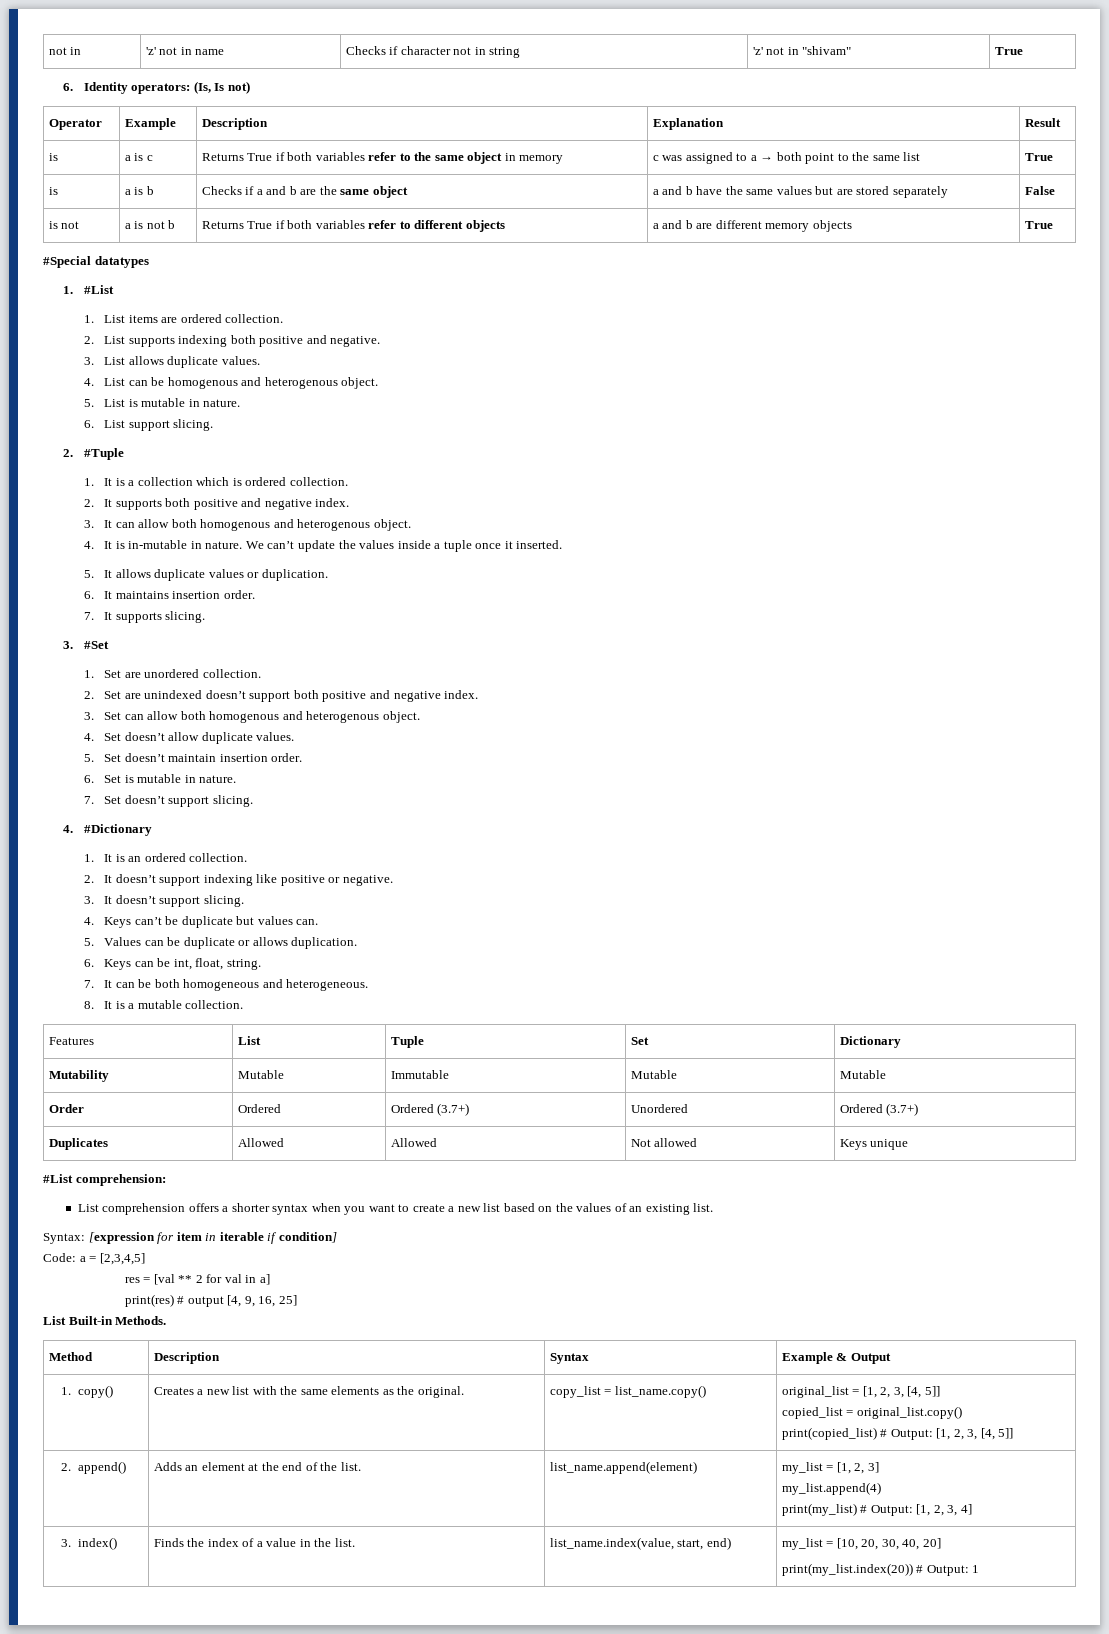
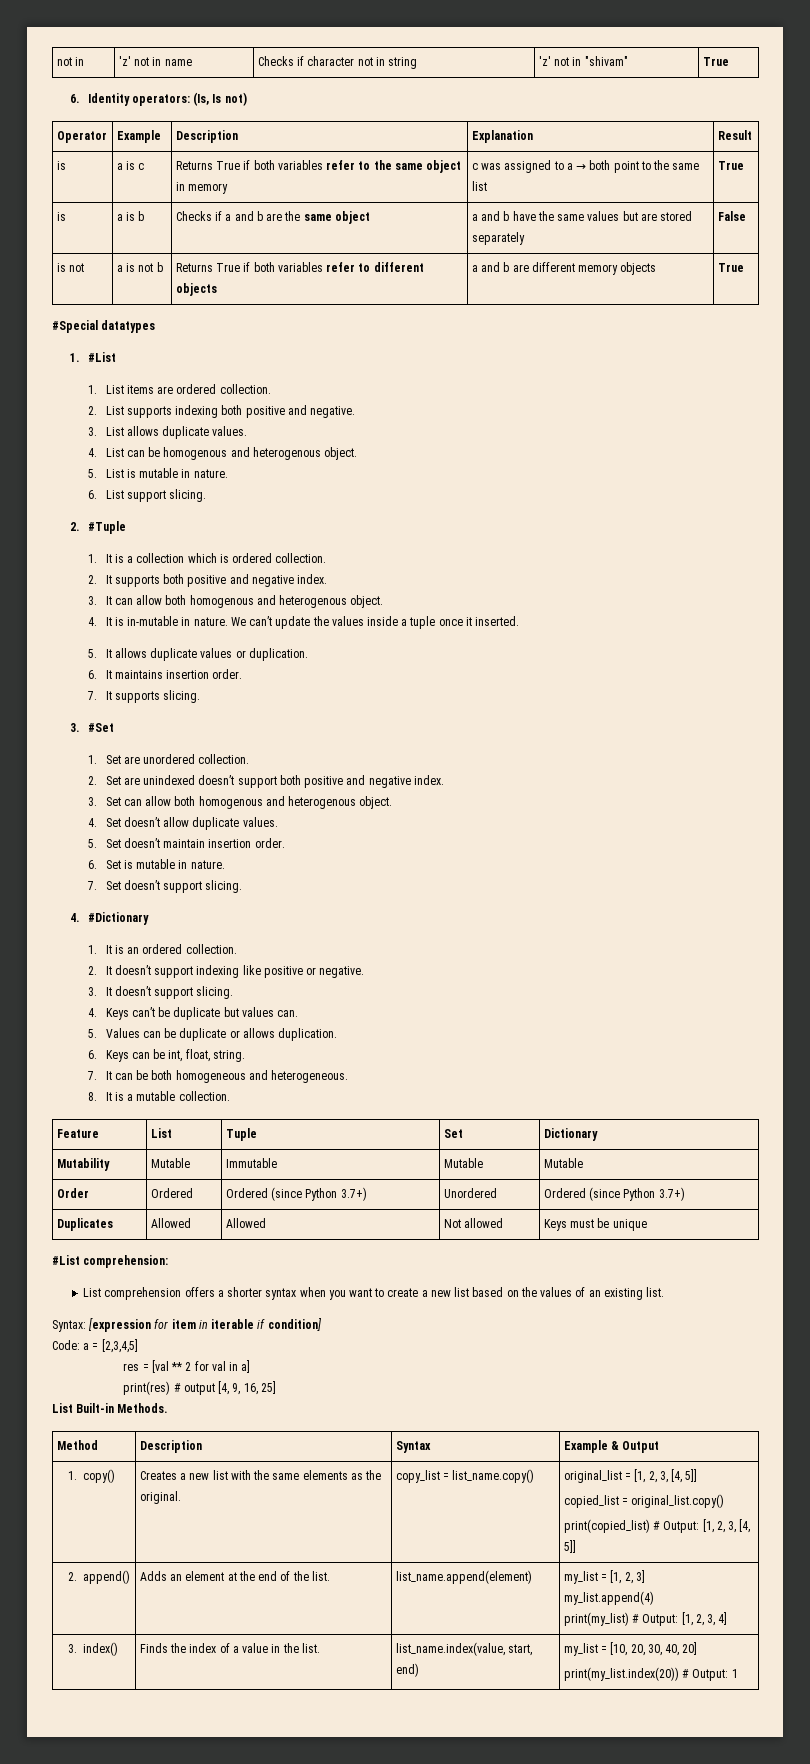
[48,1037,94,1045] Features -> [56,1129,99,1138] Feature
[437,1103,470,1116] (3.7+) -> [271,1187,367,1201] (since Python 3.7+)
[886,1103,919,1116] (3.7+) -> [589,1187,685,1201] (since Python 3.7+)
(867, 1144) none -> [570,1218,610,1228] must be

